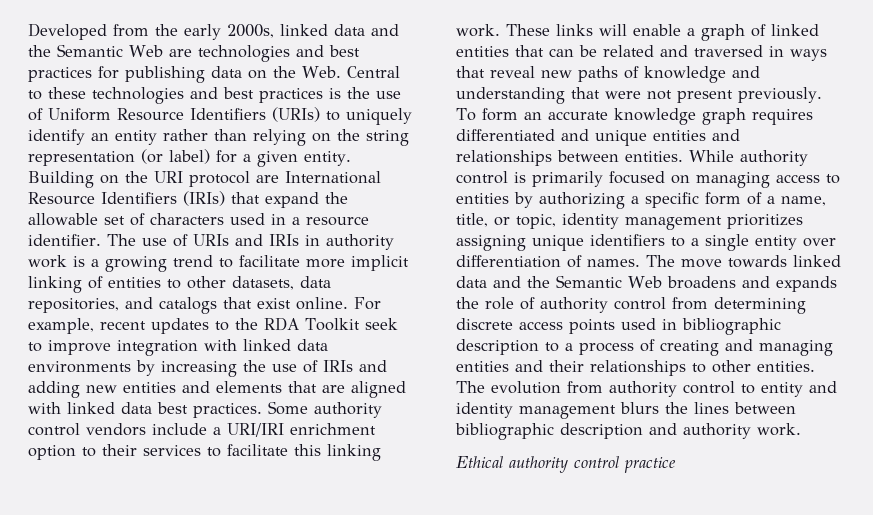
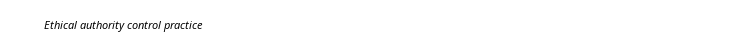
[28,23,399,40] [28,44,360,62] [28,66,400,83] [28,87,401,104] [28,107,412,125] [28,129,409,146] [28,149,351,167] [28,171,381,188] [28,191,348,208] [28,213,369,226] [28,234,394,250] [28,255,409,272] [28,276,331,293] [28,297,381,314] [28,317,398,334] [28,339,328,356] [28,360,387,377] [28,381,406,398] [28,401,382,418] [28,423,376,437] [28,444,381,461] [456,24,819,41] [456,45,827,61] [456,66,760,83] [456,87,822,104] [456,108,813,125] [456,129,740,146] [456,150,808,166] [456,171,840,188] [456,192,826,209] [456,213,803,230] [456,234,836,251] [456,255,841,268] [456,275,837,292] [456,297,806,314] [456,318,781,335] [456,339,833,356] [456,360,815,376] [456,381,837,397] [456,402,796,419] [455,423,801,440] Developed from the early 2000s, linked data and the Semantic Web are technologies and best practices for publishing data on the Web. Central to these technologies and best practices is the use of Uniform Resource Identifiers (URIs) to uniquely identify an entity rather than relying on the string representation (or label) for a given entity. Building on the URI protocol are International Resource Identifiers (IRIs) that expand the allowable set of characters used in a resource identifier. The use of URIs and IRIs in authority work is a growing trend to facilitate more implicit linking of entities to other datasets, data repositories, and catalogs that exist online. For example, recent updates to the RDA Toolkit seek to improve integration with linked data environments by increasing the use of IRIs and adding new entities and elements that are aligned with linked data best practices. Some authority control vendors include a URI/IRI enrichment option to their services to facilitate this linking work. These links will enable a graph of linked entities that can be related and traversed in ways that reveal new paths of knowledge and understanding that were not present previously. To form an accurate knowledge graph requires differentiated and unique entities and relationships between entities. While authority control is primarily focused on managing access to entities by authorizing a specific form of a name, title, or topic, identity management prioritizes assigning unique identifiers to a single entity over differentiation of names. The move towards linked data and the Semantic Web broadens and expands the role of authority control from determining discrete access points used in bibliographic description to a process of creating and managing entities and their relationships to other entities. The evolution from authority control to entity and identity management blurs the lines between bibliographic description and authority work. // -> (44, 25) none

